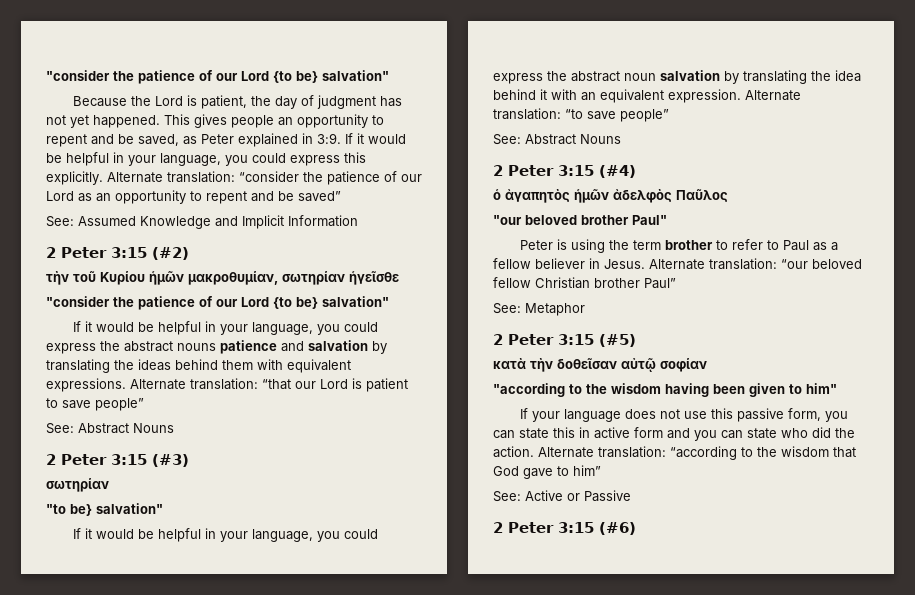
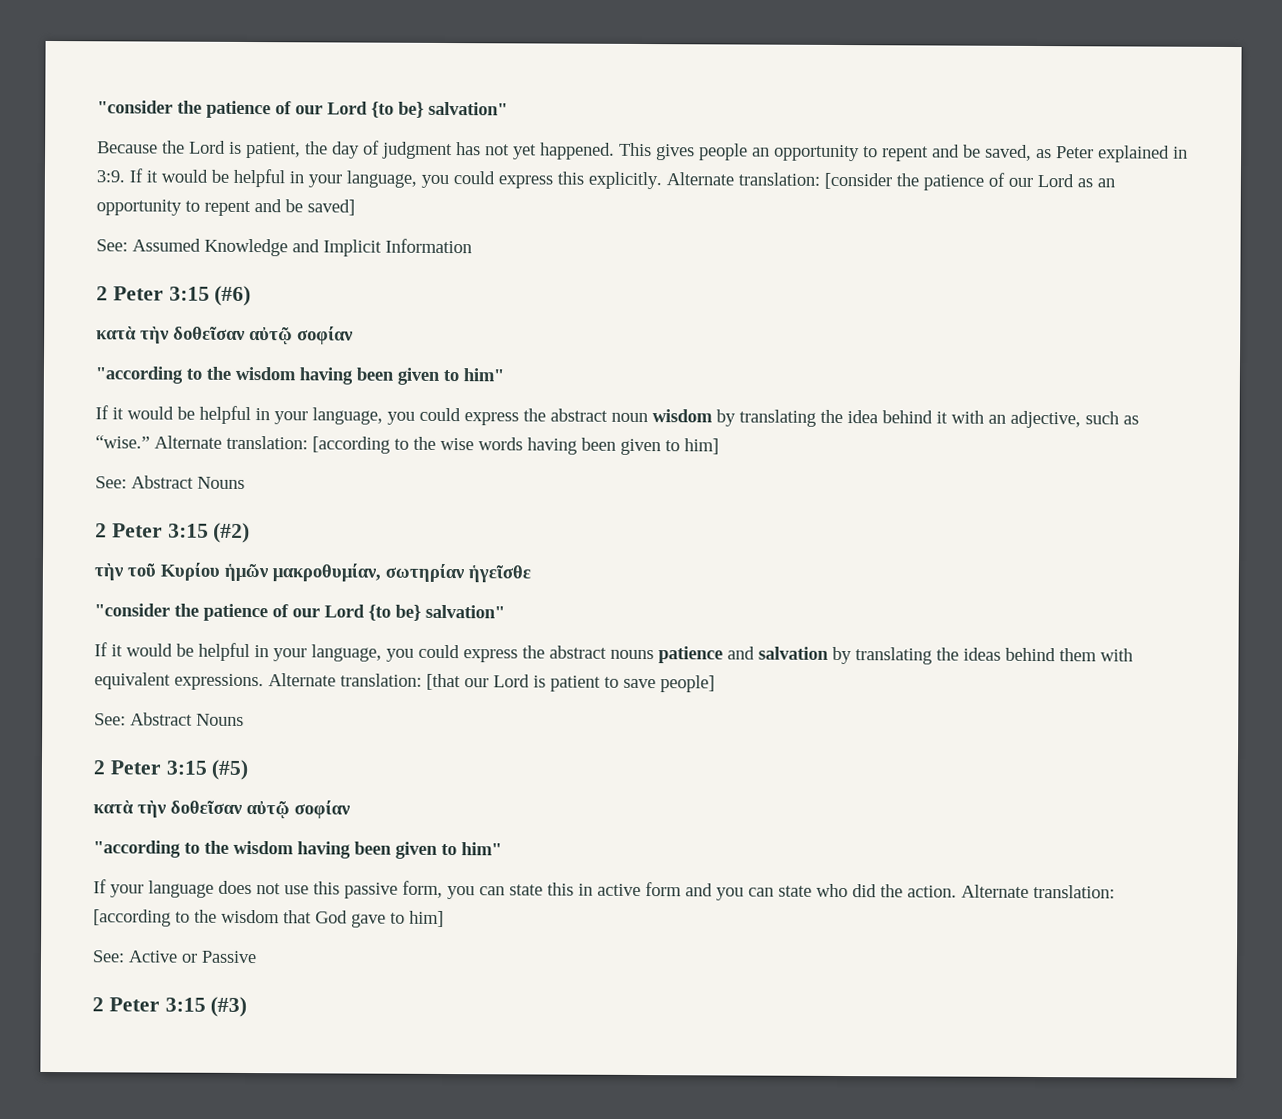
[239,171,299,182] “consider -> [824,172,892,190] [consider
[298,191,341,202] saved” -> [307,199,355,216] saved]
(358, 221) none -> [96,285,252,307] [96,326,354,345] [95,366,504,385] [95,405,1139,429] [95,435,719,456] [95,475,245,489] // 2 Peter 3:15 (#6) // κατὰ τὴν δοθεῖσαν αὐτῷ σοφίαν // "according to the wisdom having been given to him" // If it would be helpful in your language, you could express the abstract noun wisdom by translating the idea behind it with an adjective, such as “wise.” Alternate translation: [according to the wise words having been given to him] // See: Abstract Nouns
[262,379,291,390] “that -> [426,673,461,691] [that
[95,398,144,411] [46,423,174,434] [46,454,189,467] [46,478,109,492] [46,503,163,516] [72,528,378,542] [493,70,861,84] [493,89,801,103] [493,108,669,122] [493,134,621,145] [493,165,636,178] [493,189,728,203] [493,215,667,225] [519,239,838,253] [493,258,862,270] [493,277,676,289] [493,303,585,316] people” // See: Abstract Nouns // 2 Peter 3:15 (#3) // σωτηρίαν // "to be} salvation" // If it would be helpful in your language, you could express the abstract noun salvation by translating the idea behind it with an equivalent expression. Alternate translation: “to save people” // See: Abstract Nouns // 2 Peter 3:15 (#4) // ὁ ἀγαπητὸς ἡμῶν ἀδελφὸς Παῦλος // "our beloved brother Paul" // Peter is using the term brother to refer to Paul as a fellow believer in Jesus. Alternate translation: “our beloved fellow Christian brother Paul” // See: Metaphor -> [660,675,715,693] [94,712,244,726] people] // See: Abstract Nouns
[670,446,737,460] “according -> [93,909,171,927] [according
[573,465,601,476] him” -> [409,910,444,928] him]
[599,522,636,535] (#6) -> [210,996,248,1018] (#3)

